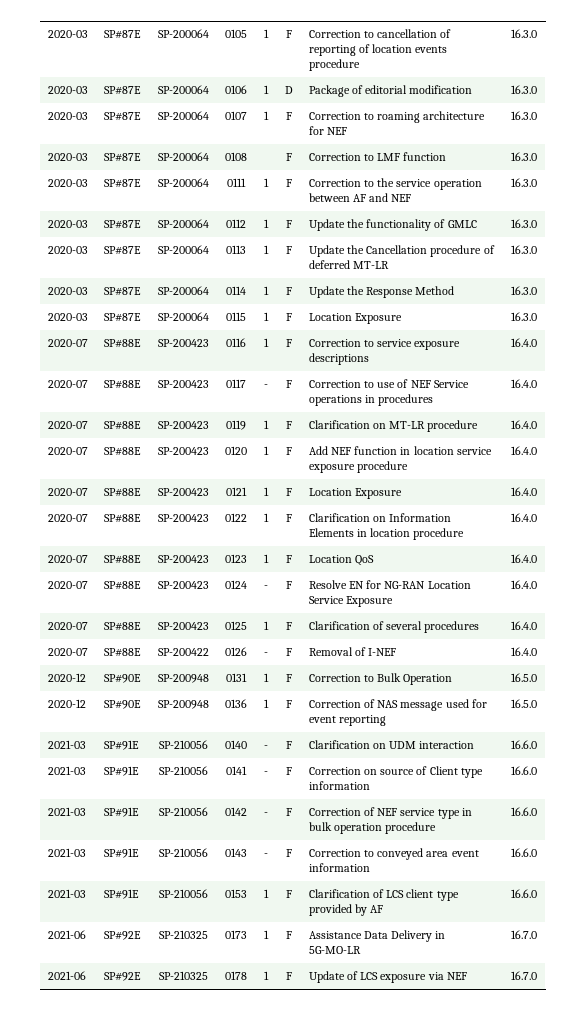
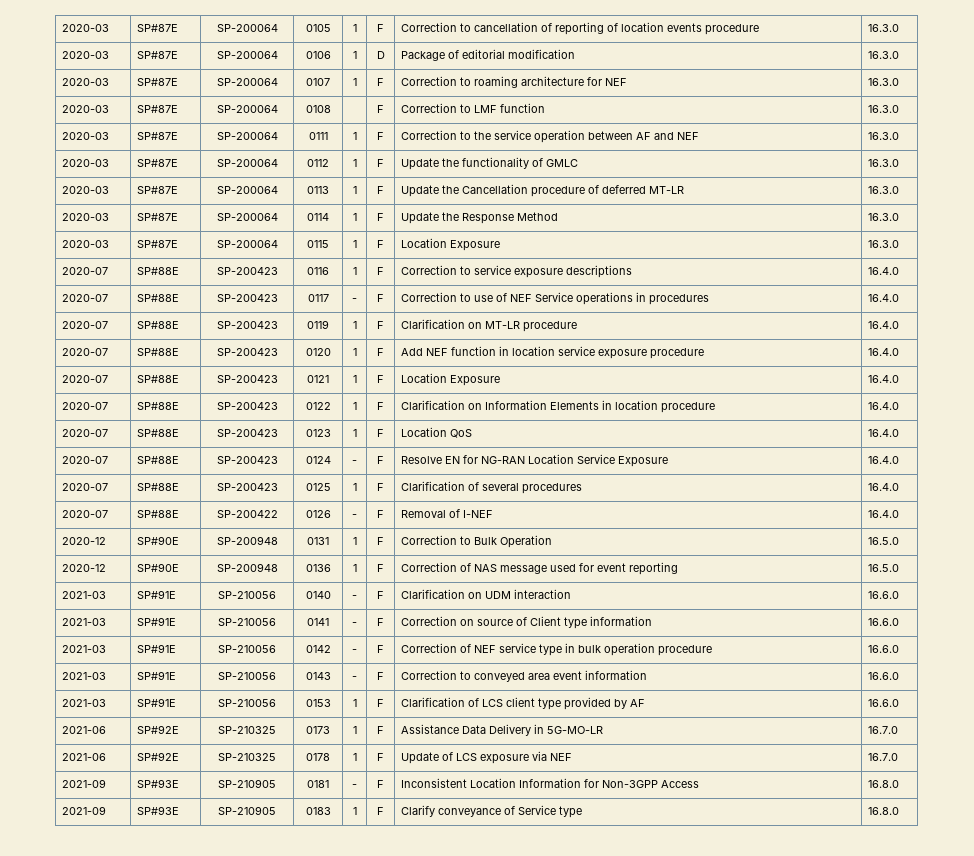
(537, 975) none -> [61,779,106,788] [136,779,179,788] [218,779,276,788] [307,780,329,788] [352,784,357,788] [377,780,384,788] [400,778,699,788] [867,780,899,788] [61,806,106,815] [136,806,179,815] [218,806,276,815] [305,807,331,815] [352,807,357,815] [377,807,384,815] [400,805,582,818] [867,807,899,815] // 2021-09 | SP#93E | SP-210905 | 0181 | - | F | Inconsistent Location Information for Non-3GPP Access | 16.8.0 // 2021-09 | SP#93E | SP-210905 | 0183 | 1 | F | Clarify conveyance of Service type | 16.8.0

